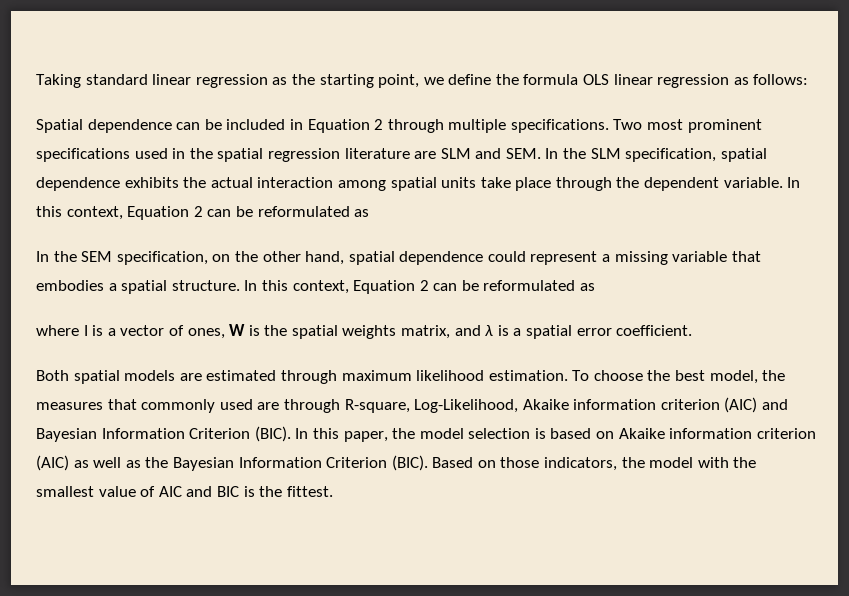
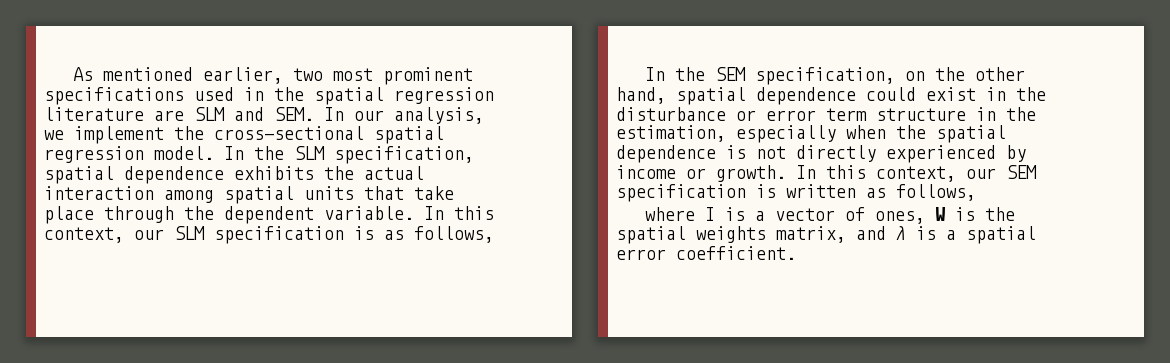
[36,74,809,88] [36,119,643,133] Taking standard linear regression as the starting point, we define the formula OLS linear regression as follows: // Spatial dependence can be included in Equation 2 through multiple specifications. Two -> [73,67,324,84] As mentioned earlier, two
(559, 153) none -> [354,107,484,124] [44,126,444,144] [44,146,244,163] our analysis, we implement the cross-sectional spatial regression model. In
(477, 182) none -> [364,186,404,200] that
[127,206,370,220] Equation 2 can be reformulated as -> [134,226,494,244] our SLM specification is as follows,
[530,251,761,265] [36,280,596,294] represent a missing variable that embodies a spatial structure. In this context, Equation 2 can be reformulated as -> [926,87,1046,101] [616,107,1036,121] [616,125,1006,143] [616,145,1026,163] [616,165,1037,182] [616,184,976,202] exist in the disturbance or error term structure in the estimation, especially when the spatial dependence is not directly experienced by income or growth. In this context, our SEM specification is written as follows,
[36,370,786,384] [36,397,789,413] [36,426,816,442] [36,455,757,471] [36,486,333,497] // Both spatial models are estimated through maximum likelihood estimation. To choose the best model, the measures that commonly used are through R-square, Log-Likelihood, Akaike information criterion (AIC) and Bayesian Information Criterion (BIC). In this paper, the model selection is based on Akaike information criterion (AIC) as well as the Bayesian Information Criterion (BIC). Based on those indicators, the model with the smallest value of AIC and BIC is the fittest. -> (796, 253) none

